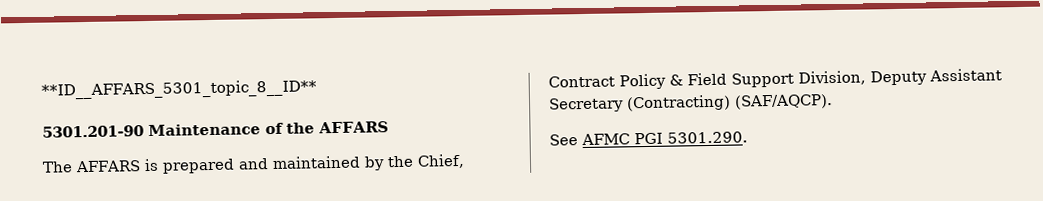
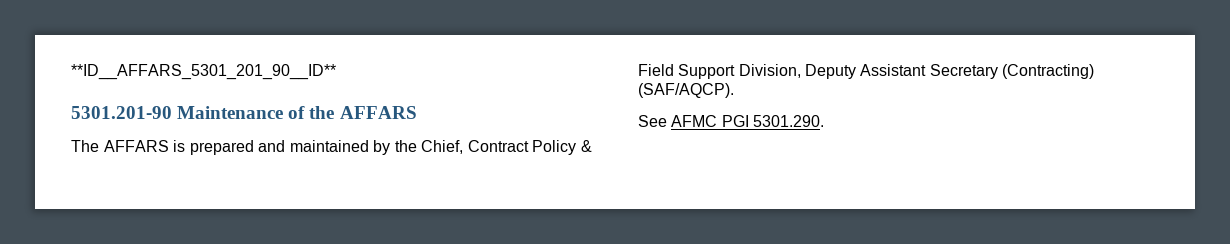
[41,79,317,100] **ID__AFFARS_5301_topic_8__ID** -> [71,64,336,80] **ID__AFFARS_5301_201_90__ID**

